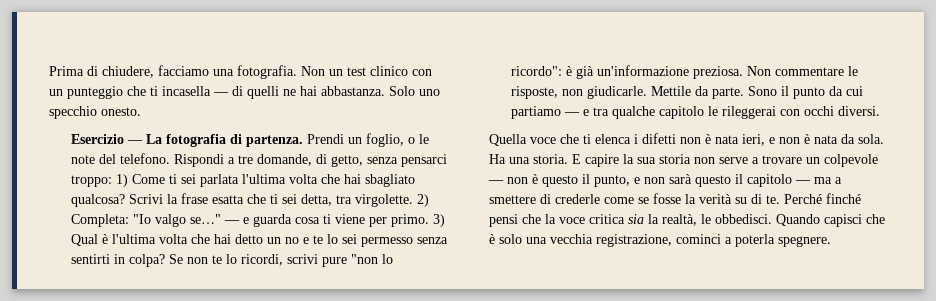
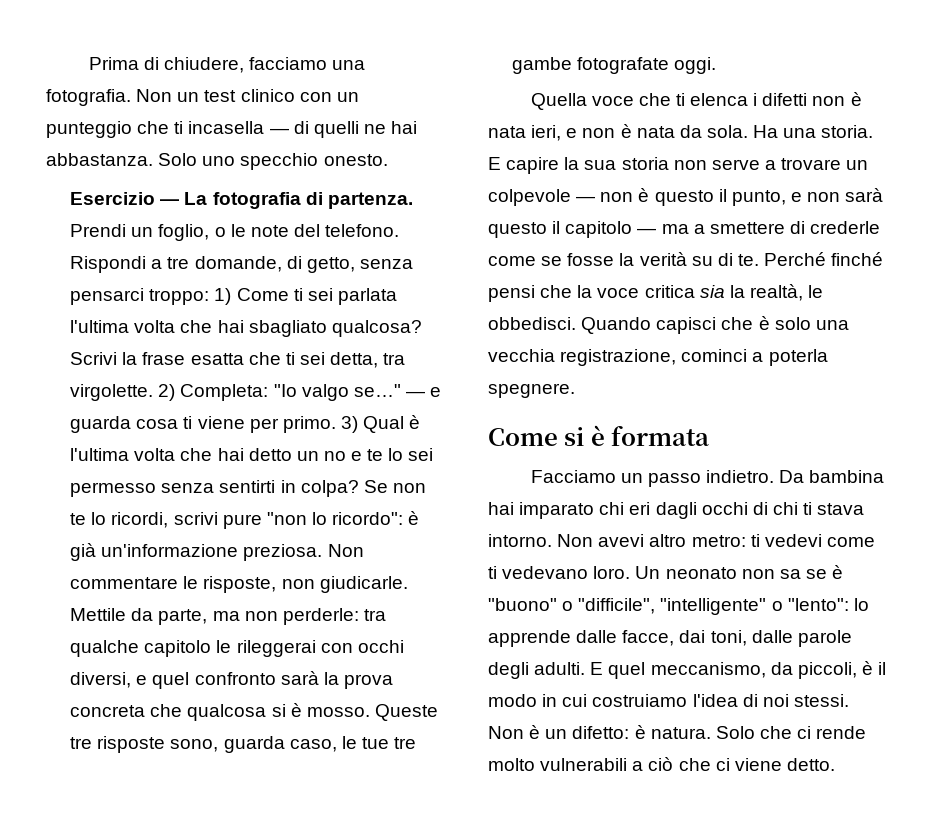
[711,86,863,99] [510,106,589,119] parte. Sono il punto da cui partiamo — e -> [158,608,359,625] parte, ma non perderle:
[837,106,880,116] diversi. -> [70,671,393,689] [70,703,438,721] [70,736,417,753] [512,57,717,74] diversi, e quel confronto sarà la prova concreta che qualcosa si è mosso. Queste tre risposte sono, guarda caso, le tue tre gambe fotografate oggi.
(831, 241) none -> [488,425,710,446] [530,470,885,487] [488,502,865,519] [488,534,875,547] [488,565,844,579] [488,598,869,615] [488,630,852,647] [488,661,887,679] [488,694,849,707] [488,725,867,739] [488,757,835,771] // Come si è formata // Facciamo un passo indietro. Da bambina hai imparato chi eri dagli occhi di chi ti stava intorno. Non avevi altro metro: ti vedevi come ti vedevano loro. Un neonato non sa se è "buono" o "difficile", "intelligente" o "lento": lo apprende dalle facce, dai toni, dalle parole degli adulti. E quel meccanismo, da piccoli, è il modo in cui costruiamo l'idea di noi stessi. Non è un difetto: è natura. Solo che ci rende molto vulnerabili a ciò che ci viene detto.

